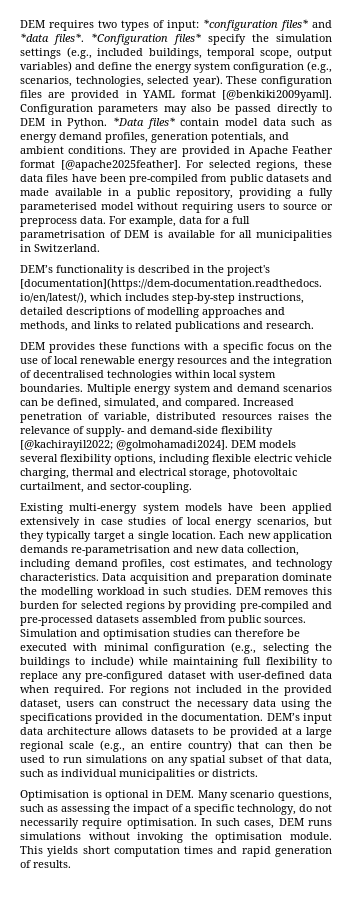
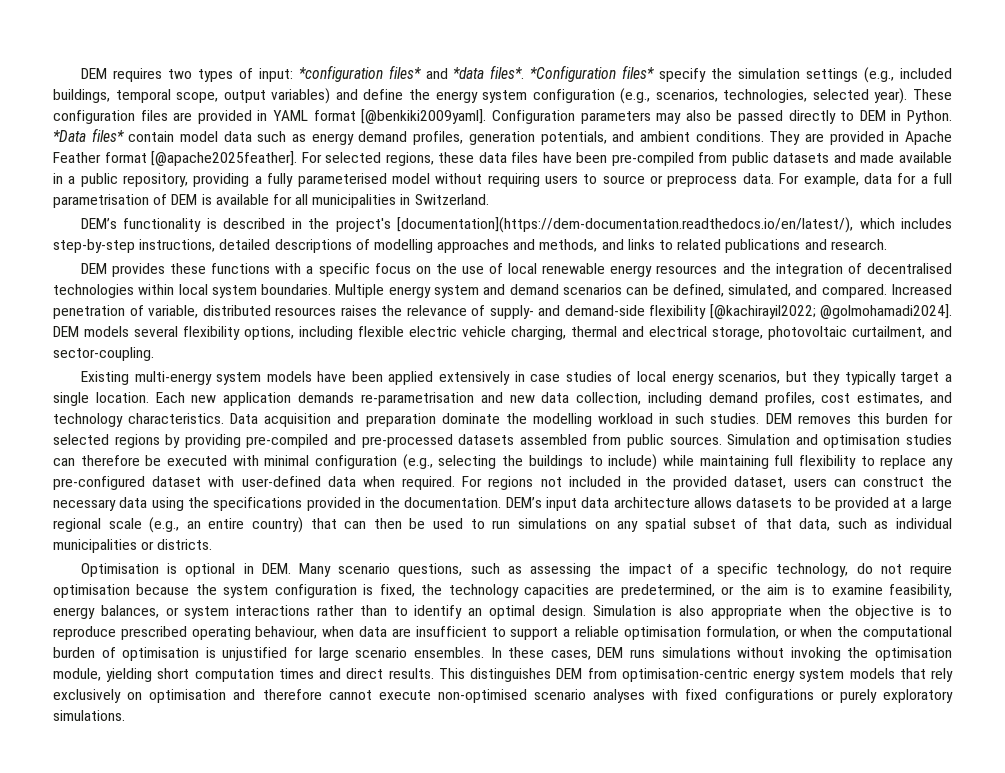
[20,818,241,829] necessarily require optimisation. In such -> [909,563,952,577] [53,584,953,598] [53,605,952,619] [53,626,953,640] [53,647,545,661] require optimisation because the system configuration is fixed, the technology capacities are predetermined, or the aim is to examine feasibility, energy balances, or system interactions rather than to identify an optimal design. Simulation is also appropriate when the objective is to reproduce prescribed operating behaviour, when data are insufficient to support a reliable optimisation formulation, or when the computational burden of optimisation is unjustified for large scenario ensembles. In these
[290,832,332,840] [20,846,79,857] module. This yields -> [53,668,153,682] module, yielding
[241,846,332,857] [20,860,71,868] rapid generation of results. -> [346,668,954,682] [53,689,953,703] [53,710,125,721] direct results. This distinguishes DEM from optimisation-centric energy system models that rely exclusively on optimisation and therefore cannot execute non-optimised scenario analyses with fixed configurations or purely exploratory simulations.

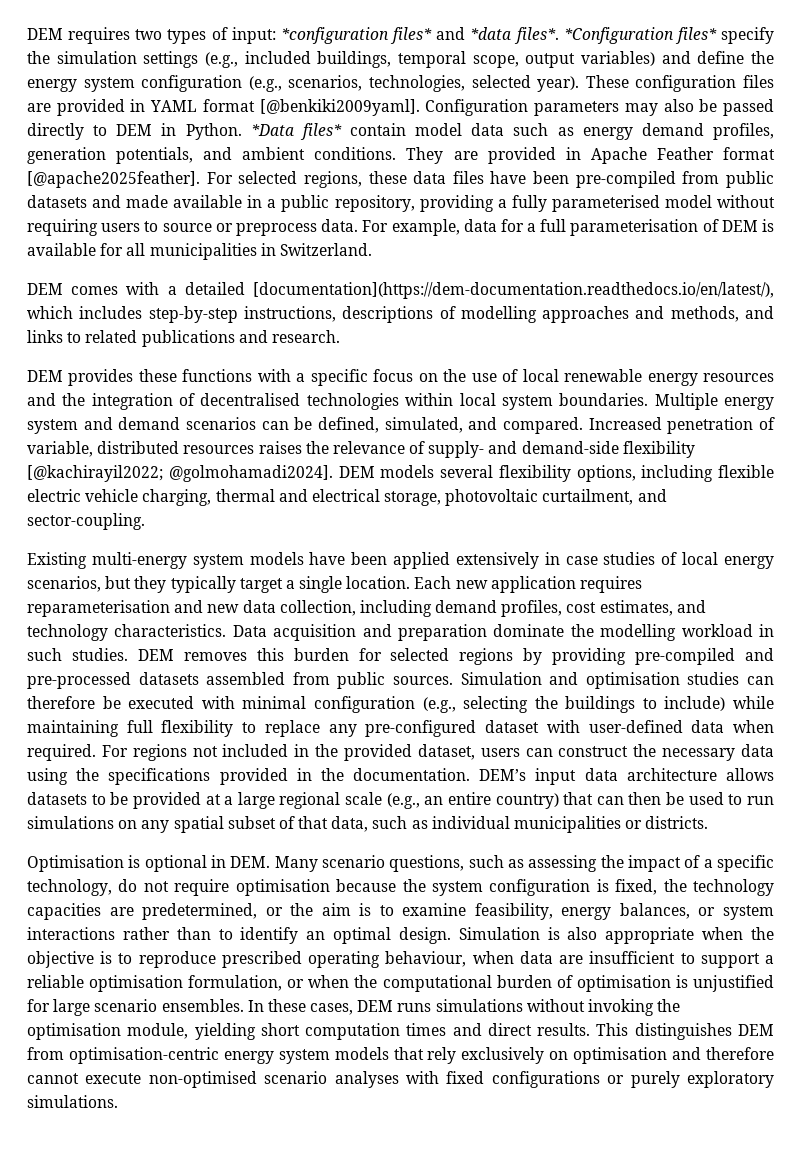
[53,194,149,208] parametrisation -> [570,219,699,236] parameterisation
[80,218,391,232] DEM’s functionality is described in the project's -> [27,282,245,295] DEM comes with a detailed
[219,239,271,250] detailed -> (336, 314) none
[298,392,474,406] demands re-parametrisation -> [580,576,643,593] [27,600,170,617] requires reparameterisation

